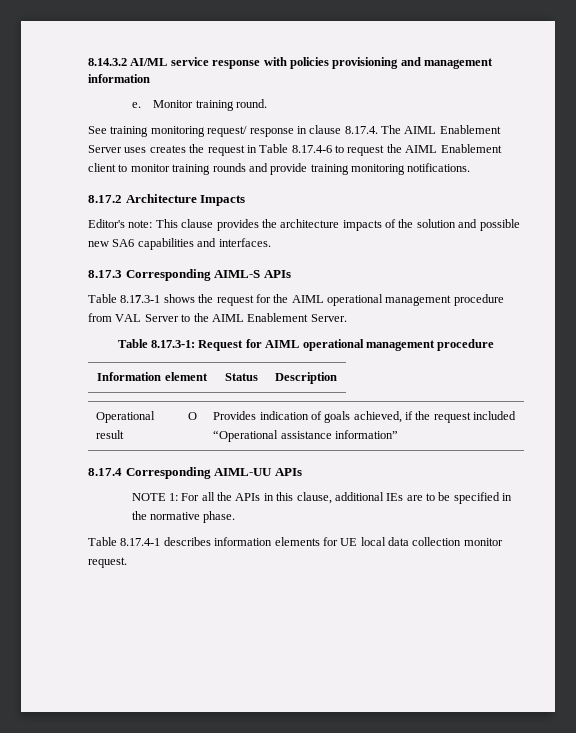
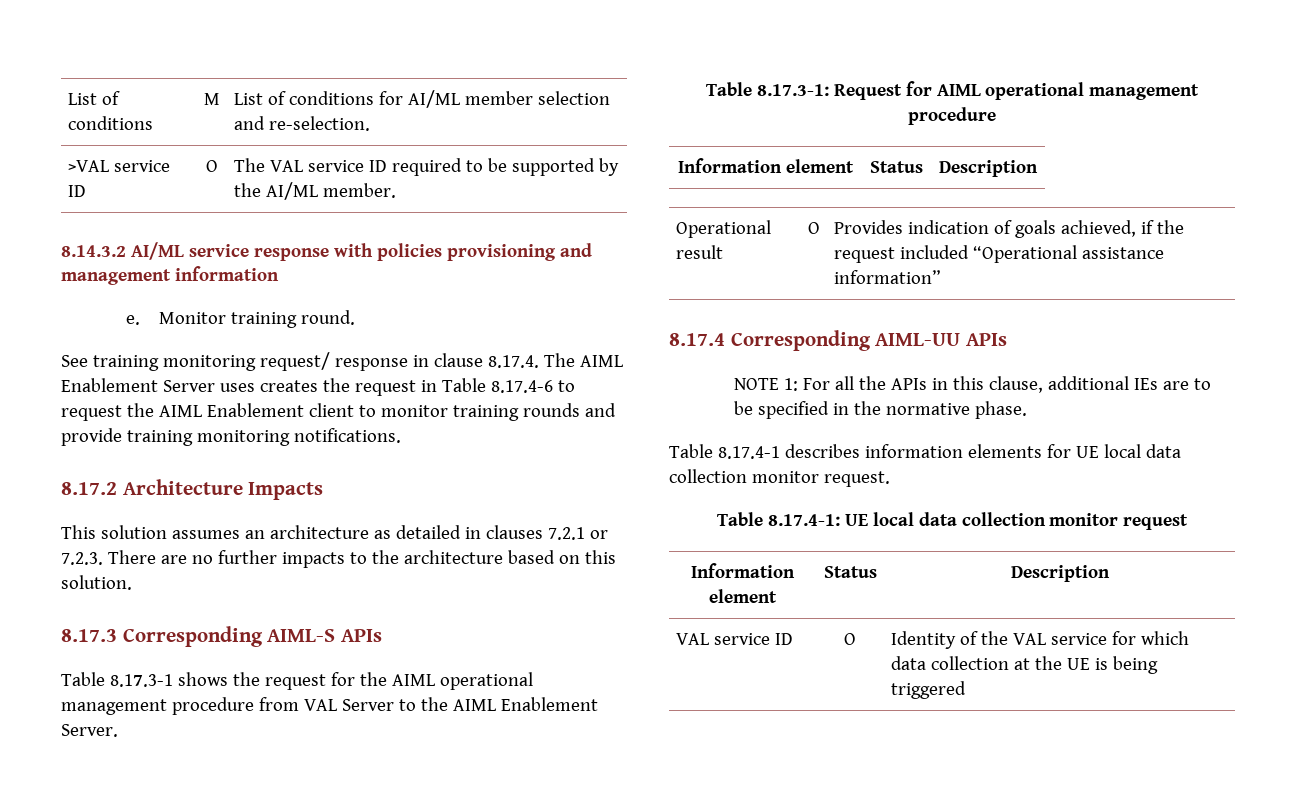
(88, 62) none -> [68,91,121,105] [68,116,154,130] [203,93,220,105] [234,90,611,108] [234,116,371,131] [68,160,171,172] [68,185,87,197] [205,160,218,172] [234,158,620,176] [234,182,397,200] List of conditions | M | List of conditions for AI/ML member selection and re-selection. // >VAL service ID | O | The VAL service ID required to be supported by the AI/ML member. //
[88,219,520,231] [88,238,271,250] Editor's note: This clause provides the architecture impacts of the solution and possible new SA6 capabilities and interfaces. -> [61,525,608,540] [61,550,616,568] [61,575,132,590] This solution assumes an architecture as detailed in clauses 7.2.1 or 7.2.3. There are no further impacts to the architecture based on this solution.
(127, 562) none -> [716,512,1189,530] [691,563,795,578] [709,589,777,603] [823,566,877,578] [1010,565,1110,582] [676,633,794,645] [844,633,856,645] [891,631,1190,649] [891,656,1159,674] [891,681,967,699] // Table 8.17.4-1: UE local data collection monitor request // Information element | Status | Description // VAL service ID | O | Identity of the VAL service for which data collection at the UE is being triggered

